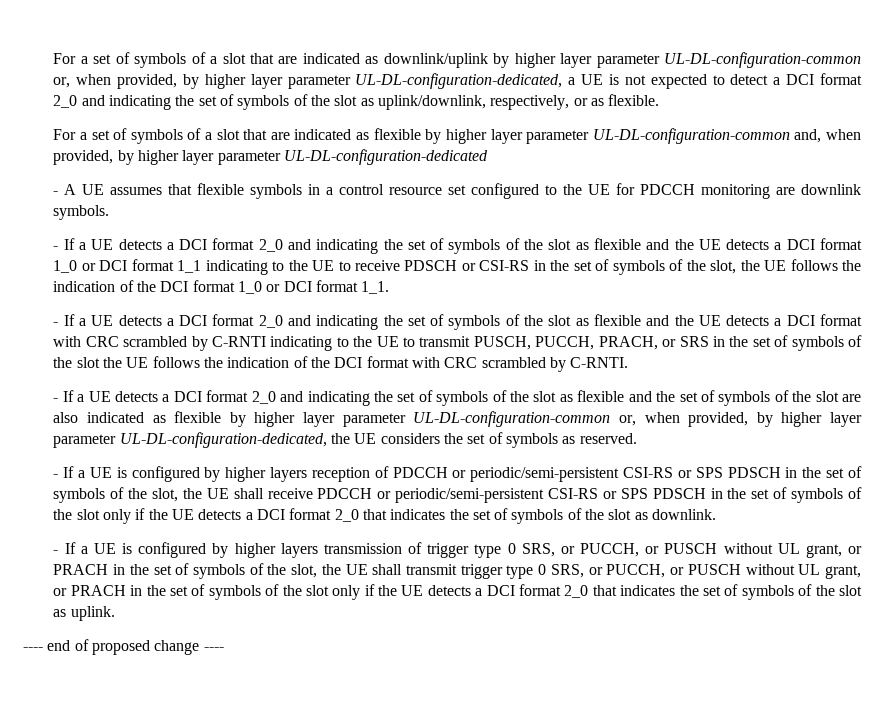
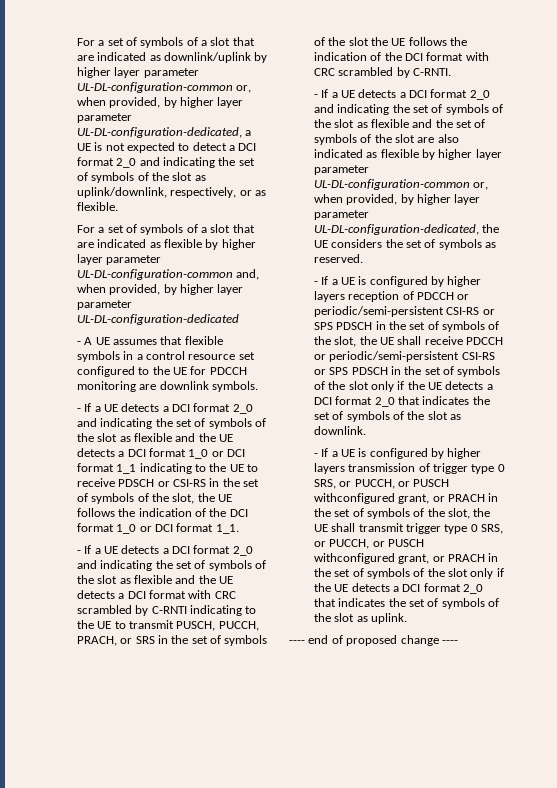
[723,543,800,554] without UL -> [313,493,395,504] withconfigured
[745,564,821,575] without UL -> [313,553,395,564] withconfigured

